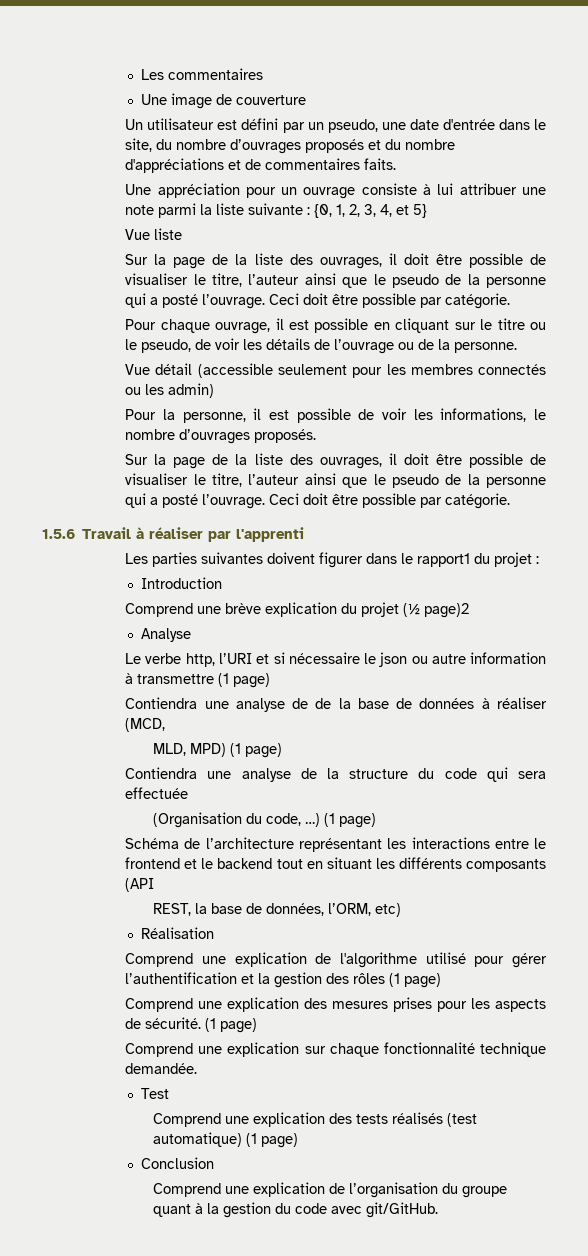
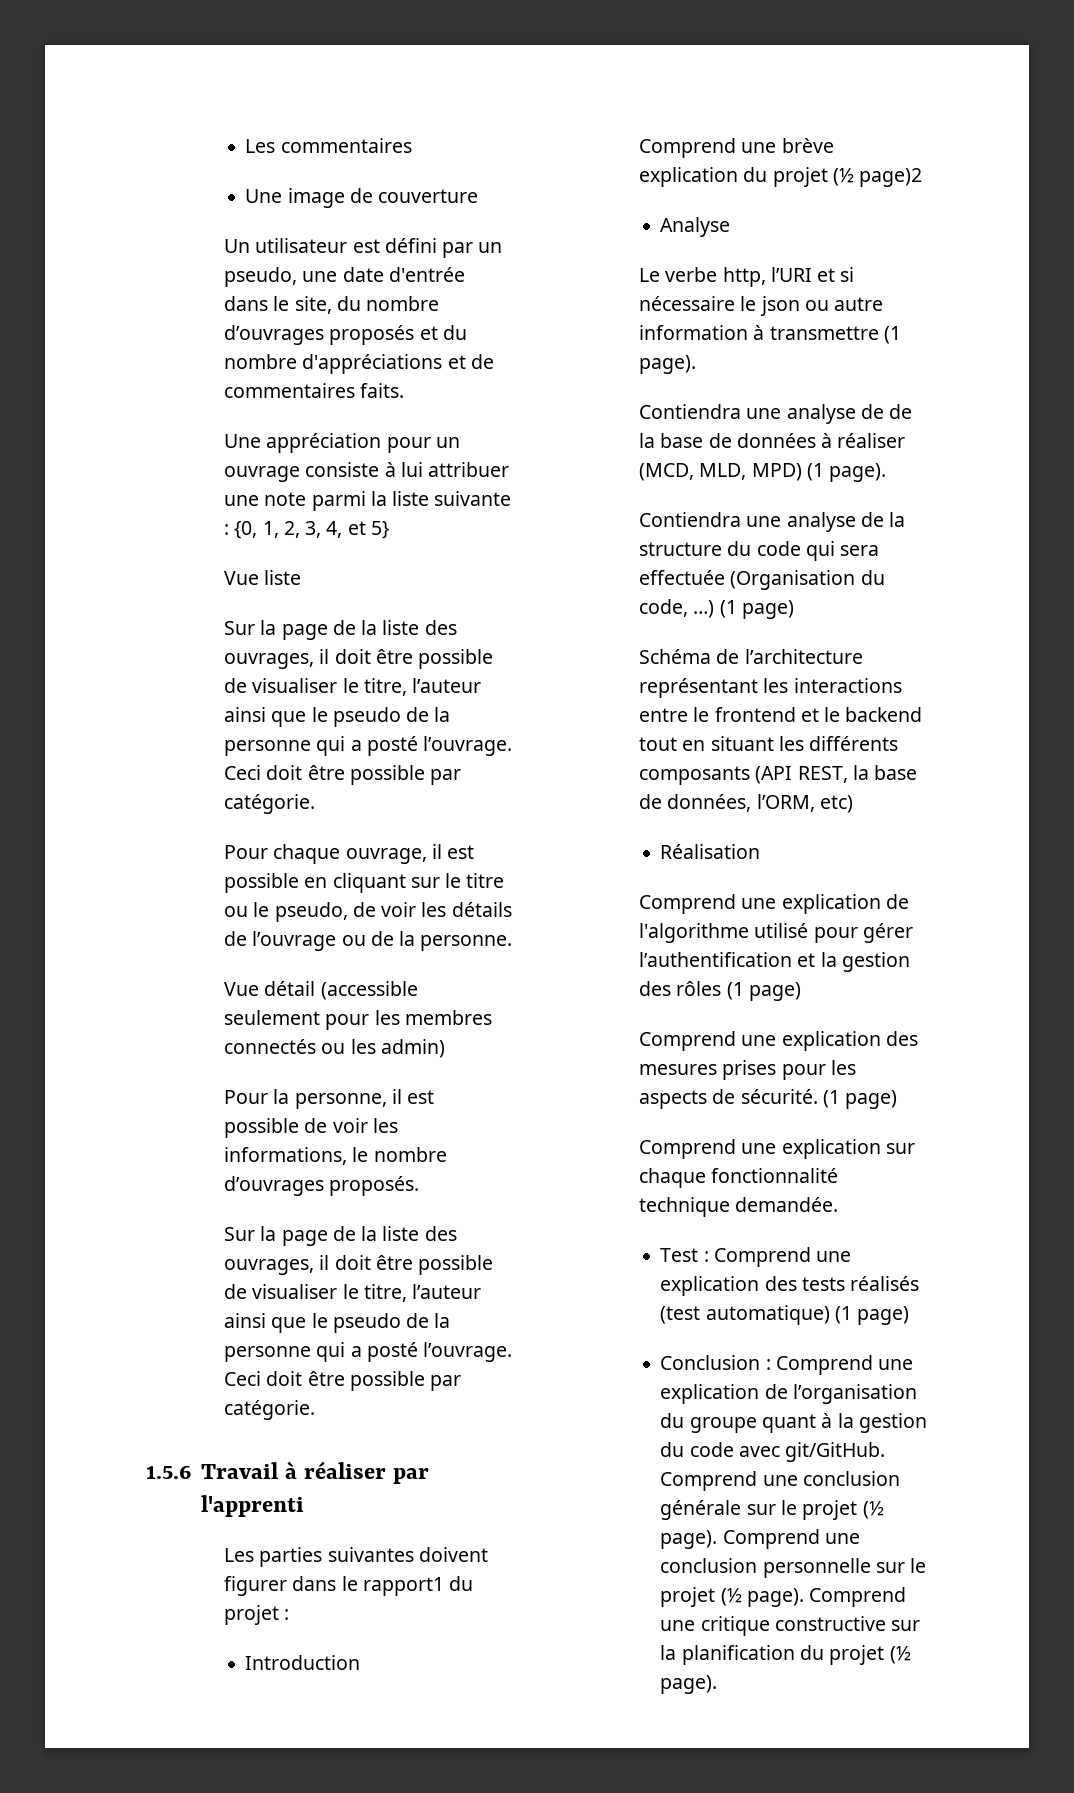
[233,673,271,688] page) -> [639,355,697,374] page).
(166, 725) // -> (695, 472) none
[244,743,282,758] page) -> [829,463,887,482] page).
(189, 793) // -> (726, 577) none
(155, 885) // -> (793, 775) none
(170, 1093) // -> [703,1251,709,1262] :
(215, 1163) // -> [765,1359,771,1370] :
(438, 1210) none -> [660,1471,901,1491] [660,1500,884,1520] [660,1529,861,1549] [660,1558,927,1578] [660,1587,907,1607] [660,1616,921,1636] [660,1645,911,1665] [660,1675,718,1694] Comprend une conclusion générale sur le projet (½ page). Comprend une conclusion personnelle sur le projet (½ page). Comprend une critique constructive sur la planification du projet (½ page).

